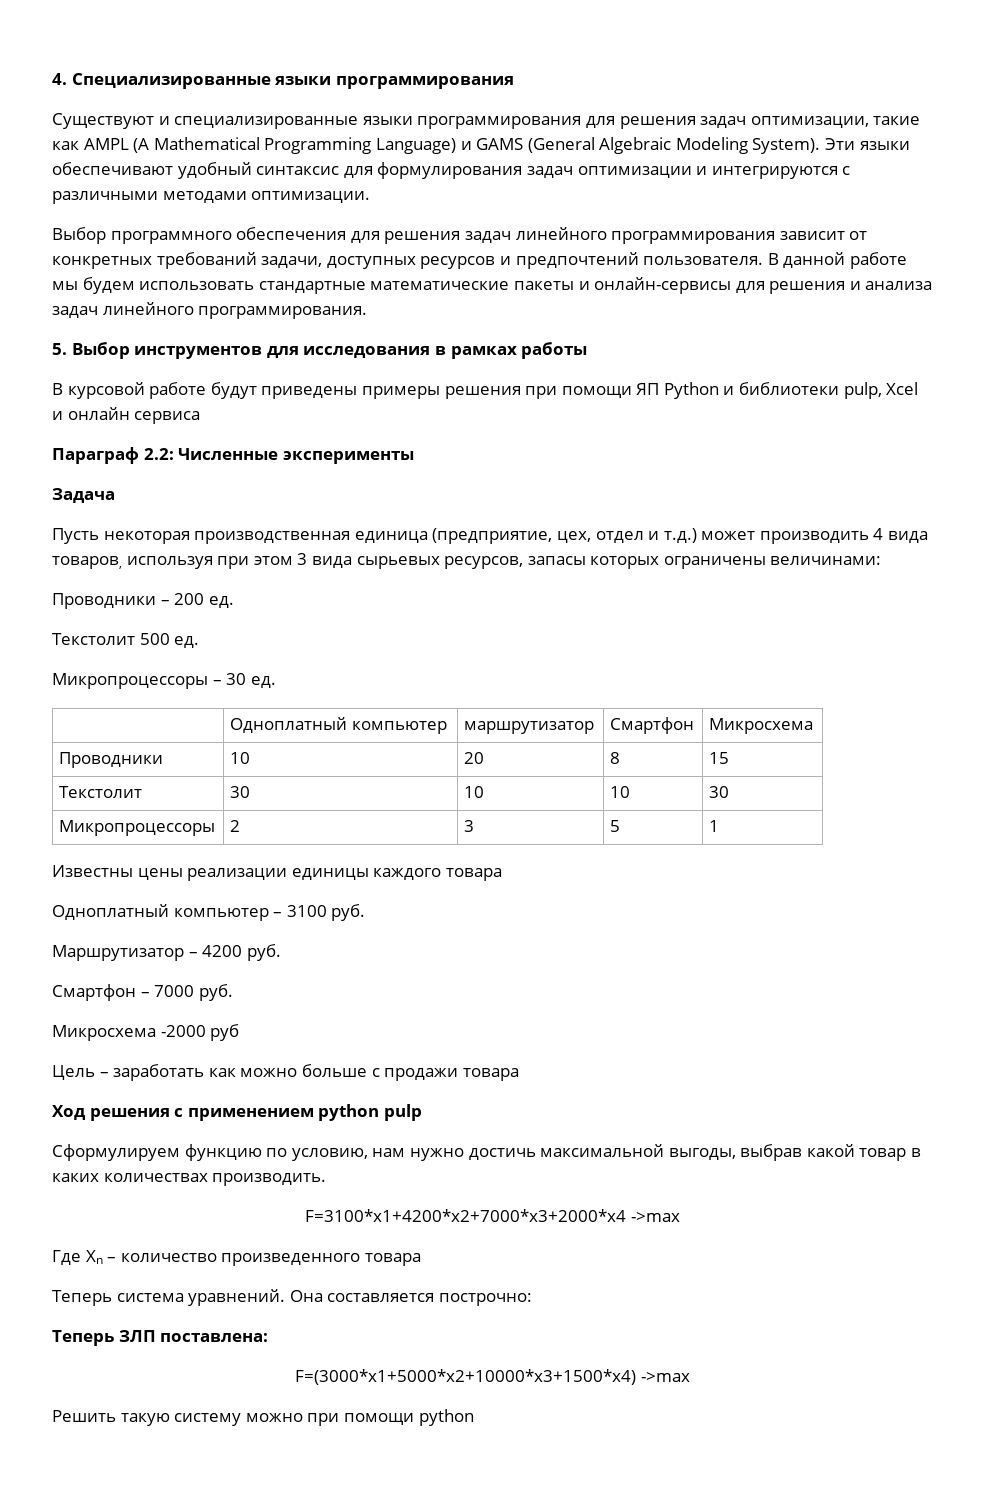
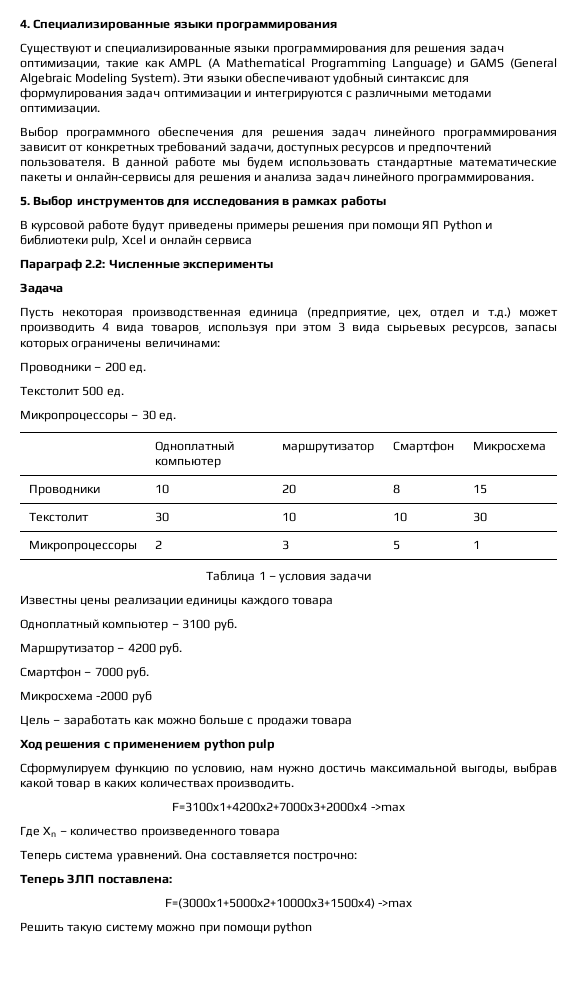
(720, 826) none -> [206,571,371,583] // Таблица 1 – условия задачи
[305,1209,627,1222] F=3100*x1+4200*x2+7000*x3+2000*x4 -> [172,802,368,812] F=3100x1+4200x2+7000x3+2000x4
[295,1369,637,1385] F=(3000*x1+5000*x2+10000*x3+1500*x4) -> [164,898,375,909] F=(3000x1+5000x2+10000x3+1500x4)

